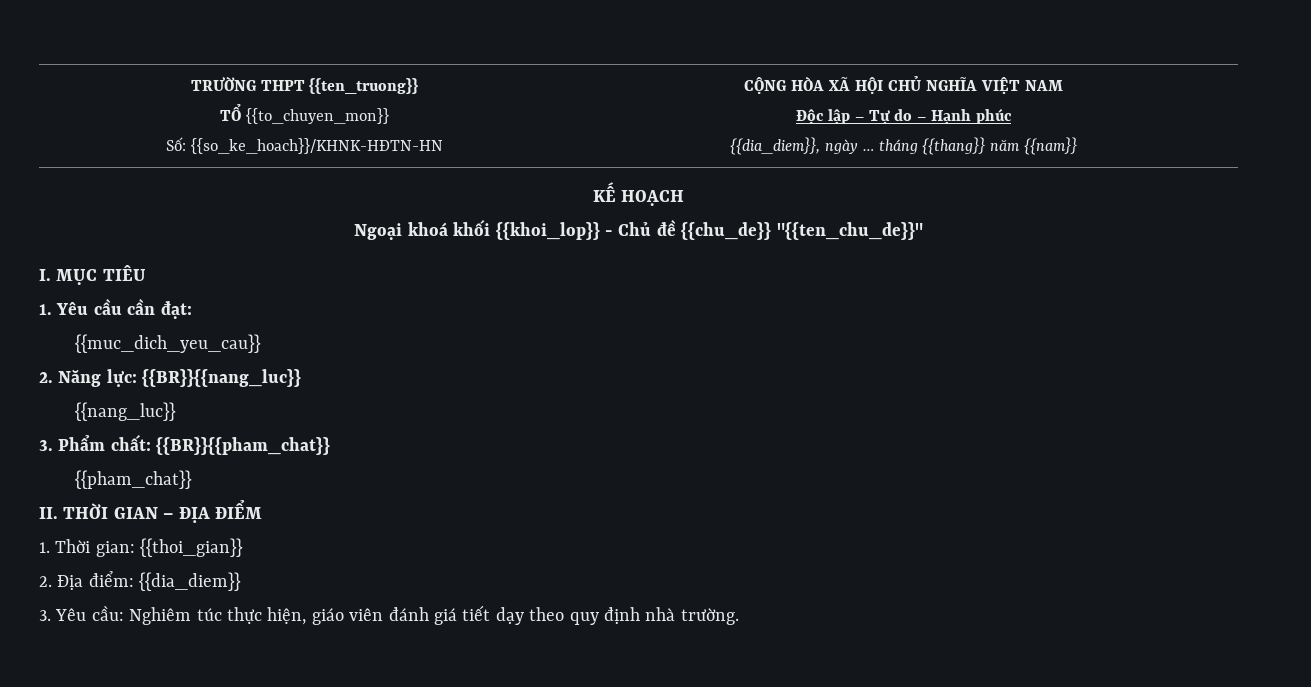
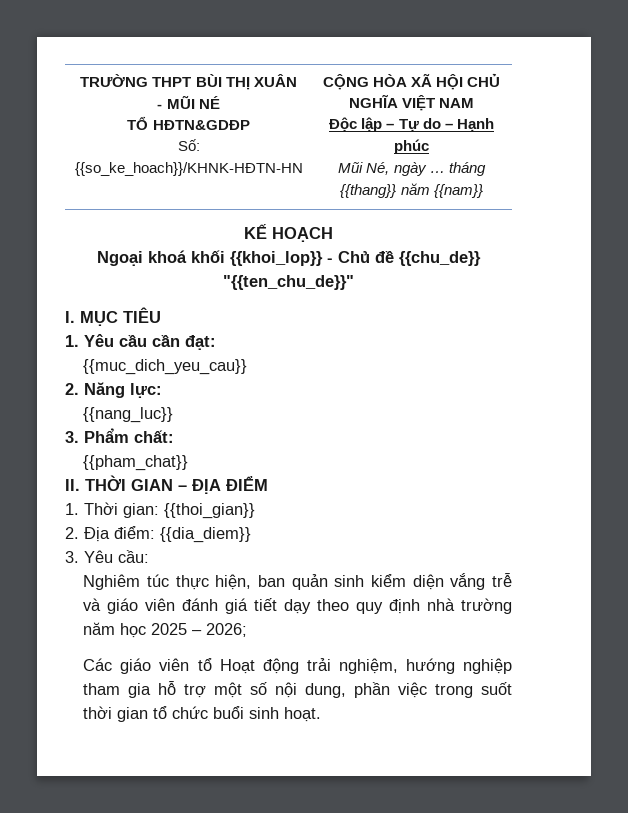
[309,78,419,94] {{ten_truong}} -> [195,74,297,90] [157,95,220,109] BÙI THỊ XUÂN // - MŨI NÉ
[245,108,389,124] {{to_chuyen_mon}} -> [152,120,250,130] HĐTN&GDĐP
[729,137,820,155] {{dia_diem}}, -> [338,162,390,175] Mũi Né,
[142,369,302,387] {{BR}}{{nang_luc}} -> (162, 390) none
[156,437,331,455] {{BR}}{{pham_chat}} -> (174, 436) none
(124, 613) none -> (149, 556) //
(307, 616) none -> [257,573,512,590] [83,598,102,611] ban quản sinh kiểm diện vắng trễ và
[680,608,739,625] trường. -> [461,598,512,614] [83,622,248,638] [83,658,513,674] [83,681,512,698] [83,706,322,722] trường năm học 2025 – 2026; // Các giáo viên tổ Hoạt động trải nghiệm, hướng nghiệp tham gia hỗ trợ một số nội dung, phần việc trong suốt thời gian tổ chức buổi sinh hoạt.

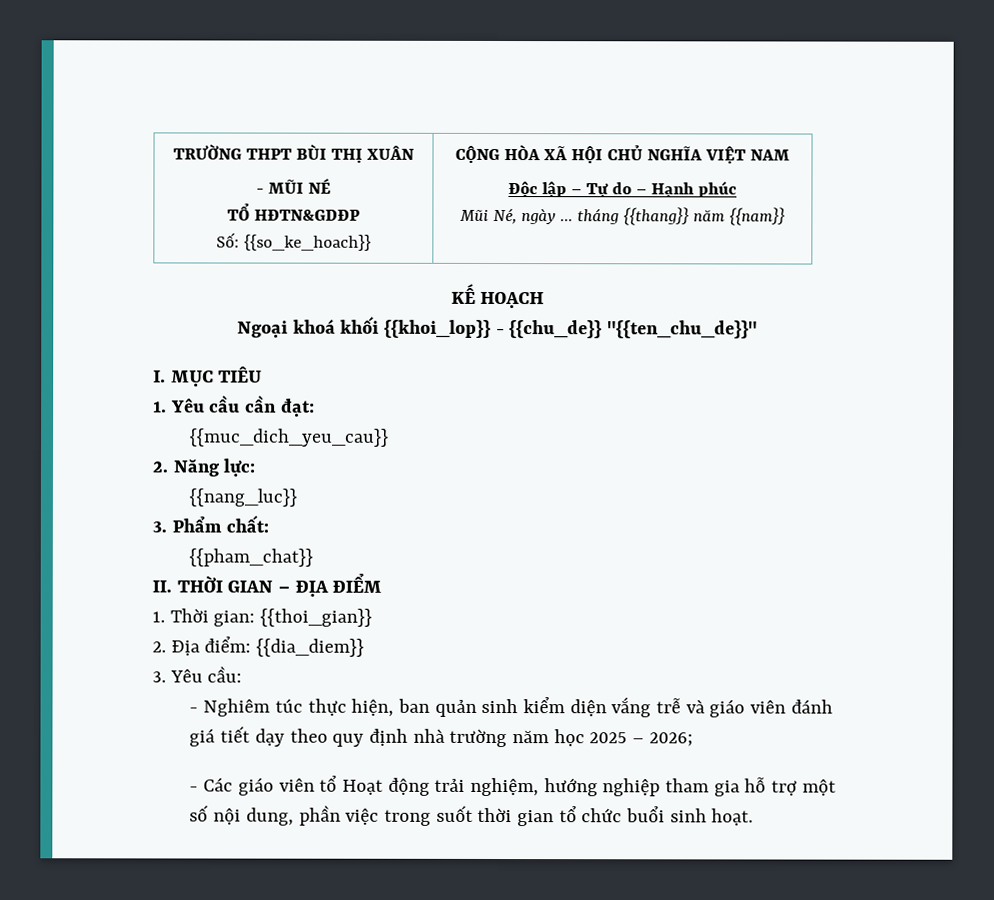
[74,162,303,176] {{so_ke_hoach}}/KHNK-HĐTN-HN -> [243,234,371,251] {{so_ke_hoach}}
[338,251,394,263] Chủ đề -> (505, 331) none
(149, 556) none -> [189,707,199,713] -
(248, 630) none -> [189,786,199,792] -

